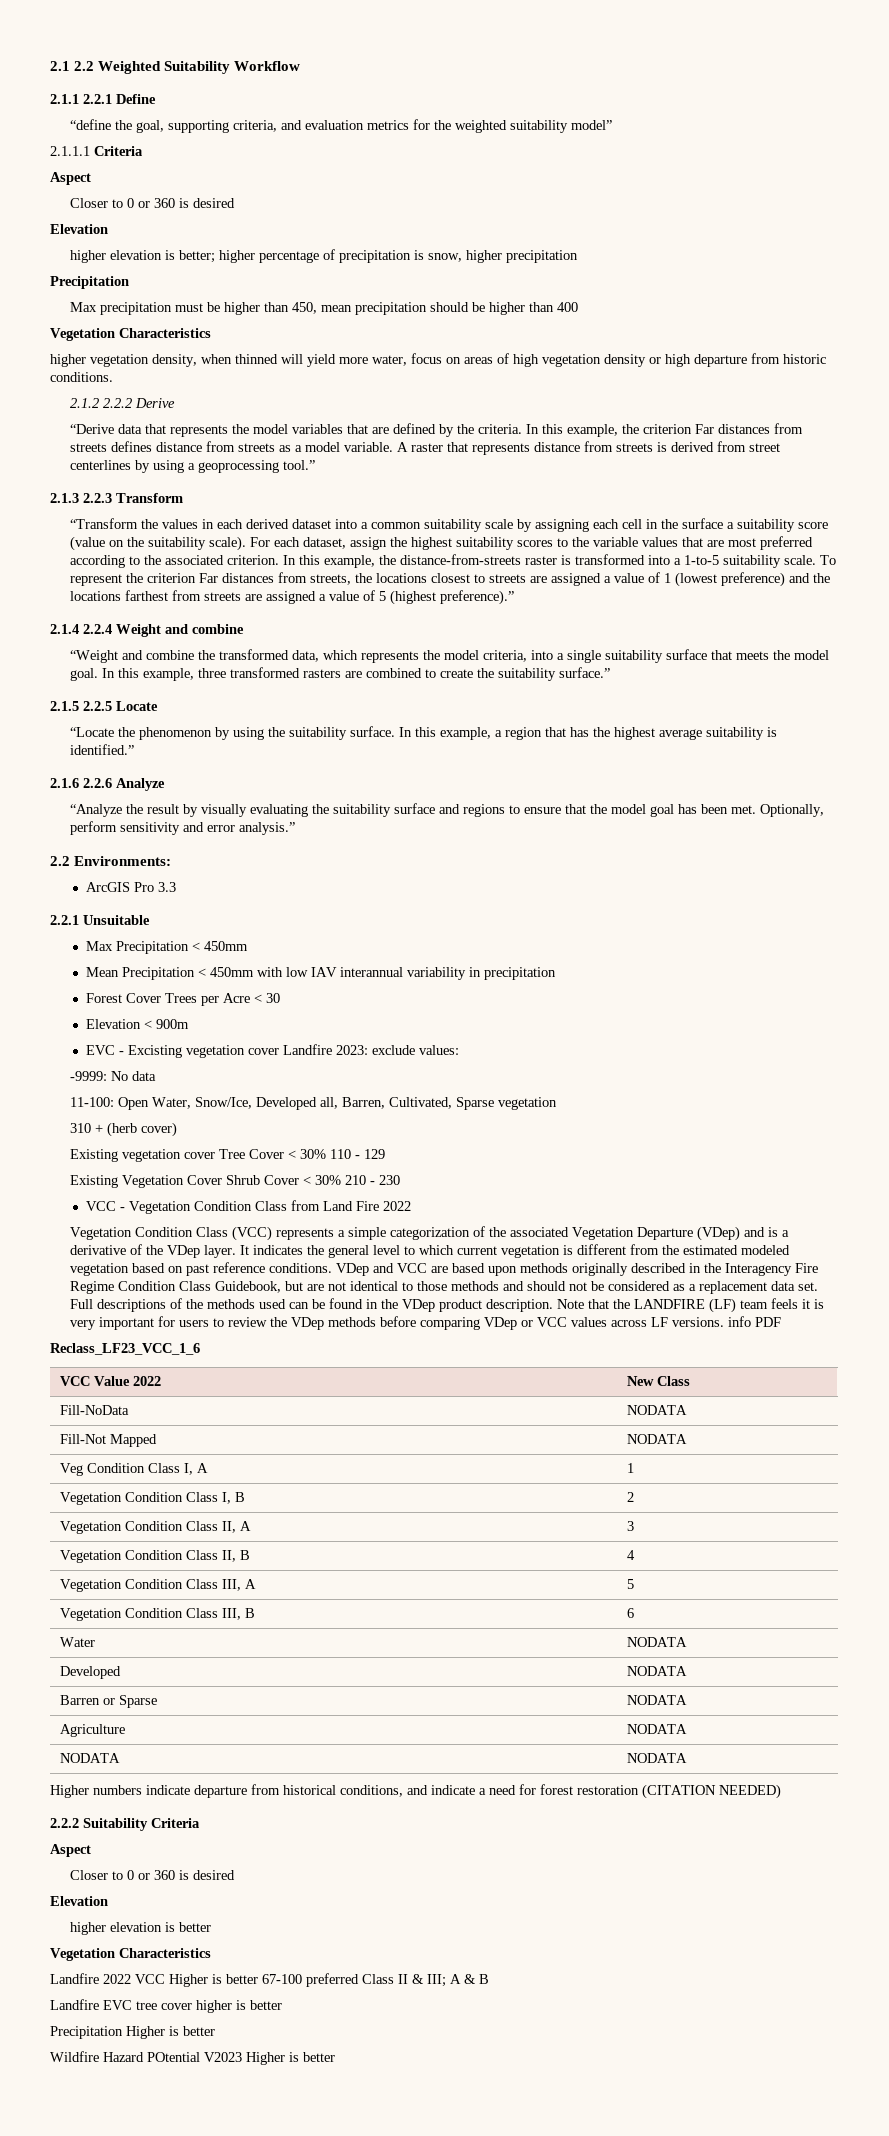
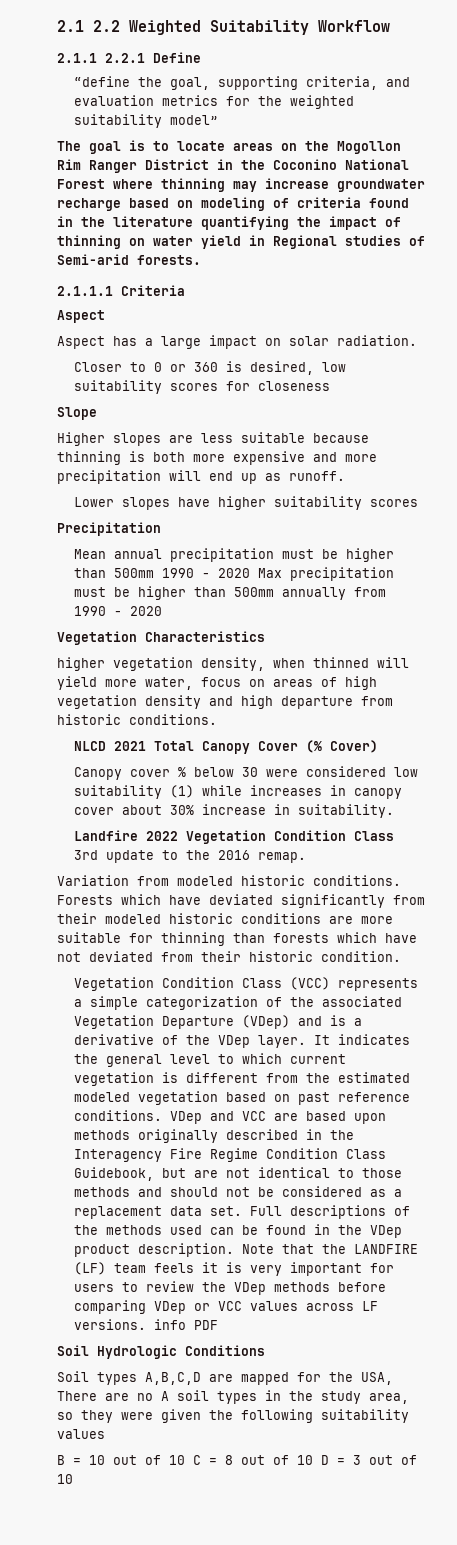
[50,146,143,156] [50,172,91,185] [69,198,235,208] [50,224,108,234] [69,249,578,263] [50,276,129,289] 2.1.1.1 Criteria // Aspect // Closer to 0 or 360 is desired // Elevation // higher elevation is better; higher percentage of precipitation is snow, higher precipitation // Precipitation // -> [57,140,401,154] [57,159,409,173] [57,178,425,192] [57,197,409,211] [57,216,401,230] [57,235,425,249] [57,254,201,265] [57,285,185,296] [57,310,105,323] [57,335,417,349] [74,361,347,375] [74,380,331,394] [57,407,97,420] [57,432,369,446] [57,451,377,465] [57,470,345,484] [74,496,419,510] [57,522,161,536] [74,548,395,562] [74,568,251,578] The goal is to locate areas on the Mogollon Rim Ranger District in the Coconino National Forest where thinning may increase groundwater recharge based on modeling of criteria found in the literature quantifying the impact of thinning on water yield in Regional studies of Semi-arid forests. // 2.1.1.1 Criteria // Aspect // Aspect has a large impact on solar radiation. // Closer to 0 or 360 is desired, low suitability scores for closeness // Slope // Higher slopes are less suitable because thinning is both more expensive and more precipitation will end up as runoff. // Lower slopes have higher suitability scores // Precipitation // Mean annual precipitation must be higher than 500mm 1990 - 2020
[291,302,578,315] 450, mean precipitation should be higher than 400 -> [234,587,387,600] [74,606,163,616] 500mm annually from 1990 - 2020
[649,357,661,364] or -> [209,696,233,706] and
[69,398,175,408] [69,423,803,437] [69,441,780,455] [69,460,315,473] [50,493,183,503] [69,518,828,532] [69,536,813,551] [69,554,836,568] [69,572,830,587] [69,590,514,605] [50,624,244,637] [69,649,829,663] [69,667,610,681] [50,701,158,711] [69,726,777,740] [69,744,134,755] [50,778,165,791] [69,803,824,817] [69,821,295,835] [50,856,172,866] [85,882,176,892] [50,915,150,925] [85,941,248,954] [85,967,556,980] [85,993,280,1006] [85,1019,189,1029] [85,1044,459,1058] [69,1071,156,1081] [69,1097,557,1110] [69,1122,177,1137] [69,1149,385,1162] [69,1175,400,1188] [85,1200,411,1214] 2.1.2 2.2.2 Derive // “Derive data that represents the model variables that are defined by the criteria. In this example, the criterion Far distances from streets defines distance from streets as a model variable. A raster that represents distance from streets is derived from street centerlines by using a geoprocessing tool.” // 2.1.3 2.2.3 Transform // “Transform the values in each derived dataset into a common suitability scale by assigning each cell in the surface a suitability score (value on the suitability scale). For each dataset, assign the highest suitability scores to the variable values that are most preferred according to the associated criterion. In this example, the distance-from-streets raster is transformed into a 1-to-5 suitability scale. To represent the criterion Far distances from streets, the locations closest to streets are assigned a value of 1 (lowest preference) and the locations farthest from streets are assigned a value of 5 (highest preference).” // 2.1.4 2.2.4 Weight and combine // “Weight and combine the transformed data, which represents the model criteria, into a single suitability surface that meets the model goal. In this example, three transformed rasters are combined to create the suitability surface.” // 2.1.5 2.2.5 Locate // “Locate the phenomenon by using the suitability surface. In this example, a region that has the highest average suitability is identified.” // 2.1.6 2.2.6 Analyze // “Analyze the result by visually evaluating the suitability surface and regions to ensure that the model goal has been met. Optionally, perform sensitivity and error analysis.” // 2.2 Environments: // ArcGIS Pro 3.3 // 2.2.1 Unsuitable // Max Precipitation < 450mm // Mean Precipitation < 450mm with low IAV interannual variability in precipitation // Forest Cover Trees per Acre < 30 // Elevation < 900m // EVC - Excisting vegetation cover Landfire 2023: exclude values: // -9999: No data // 11-100: Open Water, Snow/Ice, Developed all, Barren, Cultivated, Sparse vegetation // 310 + (herb cover) // Existing vegetation cover Tree Cover < 30% 110 - 129 // Existing Vegetation Cover Shrub Cover < 30% 210 - 230 // VCC - Vegetation Condition Class from Land Fire 2022 -> [74,740,379,754] [74,766,419,780] [74,785,403,799] [74,804,395,818] [74,830,395,844] [74,850,307,863] [57,875,401,886] [57,894,425,908] [57,913,393,924] [57,932,417,946] [57,951,401,962] NLCD 2021 Total Canopy Cover (% Cover) // Canopy cover % below 30 were considered low suitability (1) while increases in canopy cover about 30% increase in suitability. // Landfire 2022 Vegetation Condition Class 3rd update to the 2016 remap. // Variation from modeled historic conditions. Forests which have deviated significantly from their modeled historic conditions are more suitable for thinning than forests which have not deviated from their historic condition.
[50,1343,200,1355] [60,1376,162,1386] [627,1376,691,1386] [60,1405,130,1415] [627,1405,688,1415] [60,1434,158,1447] [627,1434,688,1444] [60,1463,209,1476] [627,1463,635,1473] [60,1492,246,1505] [627,1492,635,1502] [60,1521,252,1534] [627,1521,635,1531] [60,1550,251,1563] [627,1550,636,1560] [60,1579,257,1592] [627,1579,635,1589] [60,1608,256,1621] [627,1608,635,1618] [60,1637,96,1647] [627,1637,688,1647] [60,1666,122,1679] [627,1666,688,1676] [60,1695,158,1708] [627,1695,688,1705] [60,1724,126,1737] [627,1724,688,1734] [60,1753,121,1763] [627,1753,688,1763] [50,1784,781,1799] [50,1818,200,1831] [50,1844,91,1857] [69,1870,235,1880] [50,1896,108,1906] [69,1922,211,1935] [50,1948,211,1961] [50,1973,489,1987] [50,1999,282,2013] [50,2026,215,2039] [50,2051,335,2065] Reclass_LF23_VCC_1_6 // VCC Value 2022 | New Class // Fill-NoData | NODATA // Fill-Not Mapped | NODATA // Veg Condition Class I, A | 1 // Vegetation Condition Class I, B | 2 // Vegetation Condition Class II, A | 3 // Vegetation Condition Class II, B | 4 // Vegetation Condition Class III, A | 5 // Vegetation Condition Class III, B | 6 // Water | NODATA // Developed | NODATA // Barren or Sparse | NODATA // Agriculture | NODATA // NODATA | NODATA // Higher numbers indicate departure from historical conditions, and indicate a need for forest restoration (CITATION NEEDED) // 2.2.2 Suitability Criteria // Aspect // Closer to 0 or 360 is desired // Elevation // higher elevation is better // Vegetation Characteristics // Landfire 2022 VCC Higher is better 67-100 preferred Class II & III; A & B // Landfire EVC tree cover higher is better // Precipitation Higher is better // Wildfire Hazard POtential V2023 Higher is better -> [57,1345,265,1359] [57,1371,393,1385] [57,1390,409,1404] [57,1409,409,1423] [57,1429,105,1439] [57,1455,417,1465] [57,1474,73,1484] Soil Hydrologic Conditions // Soil types A,B,C,D are mapped for the USA, There are no A soil types in the study area, so they were given the following suitability values // B = 10 out of 10 C = 8 out of 10 D = 3 out of 10

